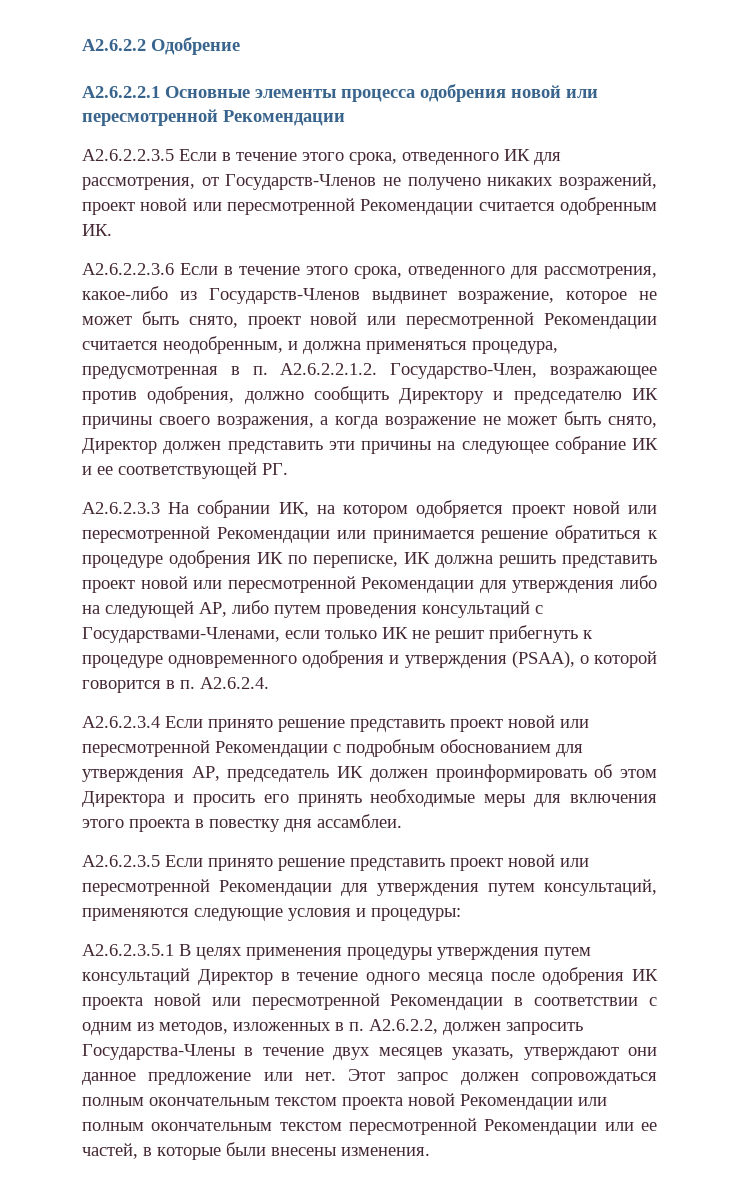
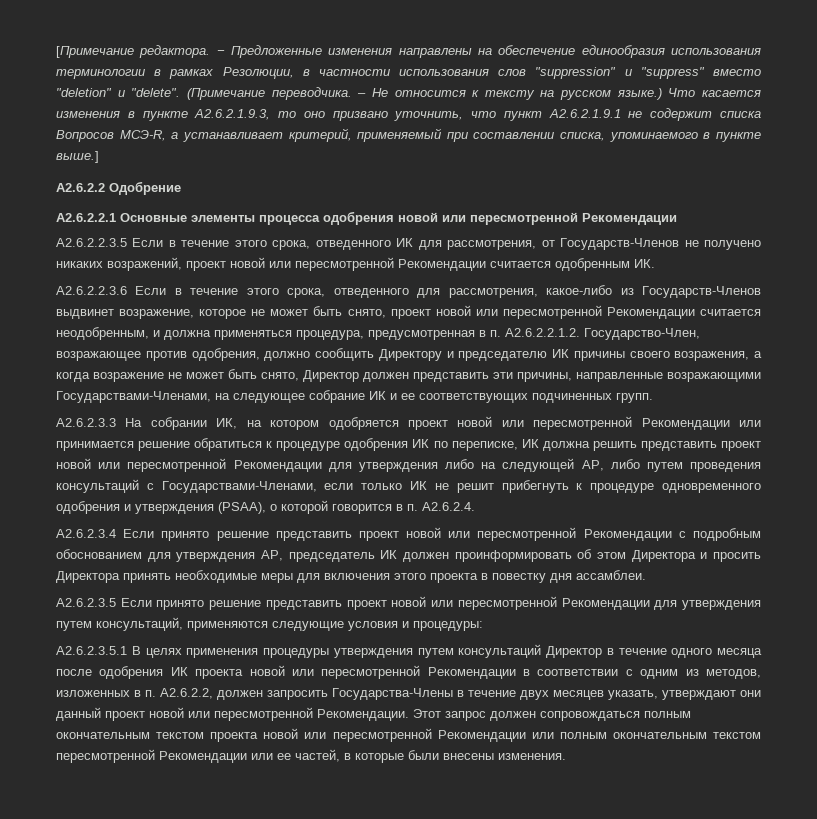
(82, 45) none -> [56,45,761,58] [56,67,761,79] [56,87,761,100] [56,108,761,121] [56,128,761,142] [56,151,99,163] [Примечание редактора. − Предложенные изменения направлены на обеспечение единообразия использования терминологии в рамках Резолюции, в частности использования слов "suppression" и "suppress" вместо "deletion" и "delete". (Примечание переводчика. – Не относится к тексту на русском языке.) Что касается изменения в пункте A2.6.2.1.9.3, то оно призвано уточнить, что пункт A2.6.2.1.9.1 не содержит списка Вопросов МСЭ-R, а устанавливает критерий, применяемый при составлении списка, упоминаемого в пункте выше.] //
[361,441,431,454] причины -> [517,372,761,382] [56,391,211,403] причины, направленные возражающими Государствами-Членами,
[118,462,288,479] соответствующей РГ. -> [419,393,653,403] соответствующих подчиненных групп.
[263,794,289,803] его -> [56,571,120,583] Директора
[82,1072,336,1085] данное предложение или нет. -> [56,707,409,721] данный проект новой или пересмотренной Рекомендации.
(455, 1099) none -> [304,728,432,742] или пересмотренной

